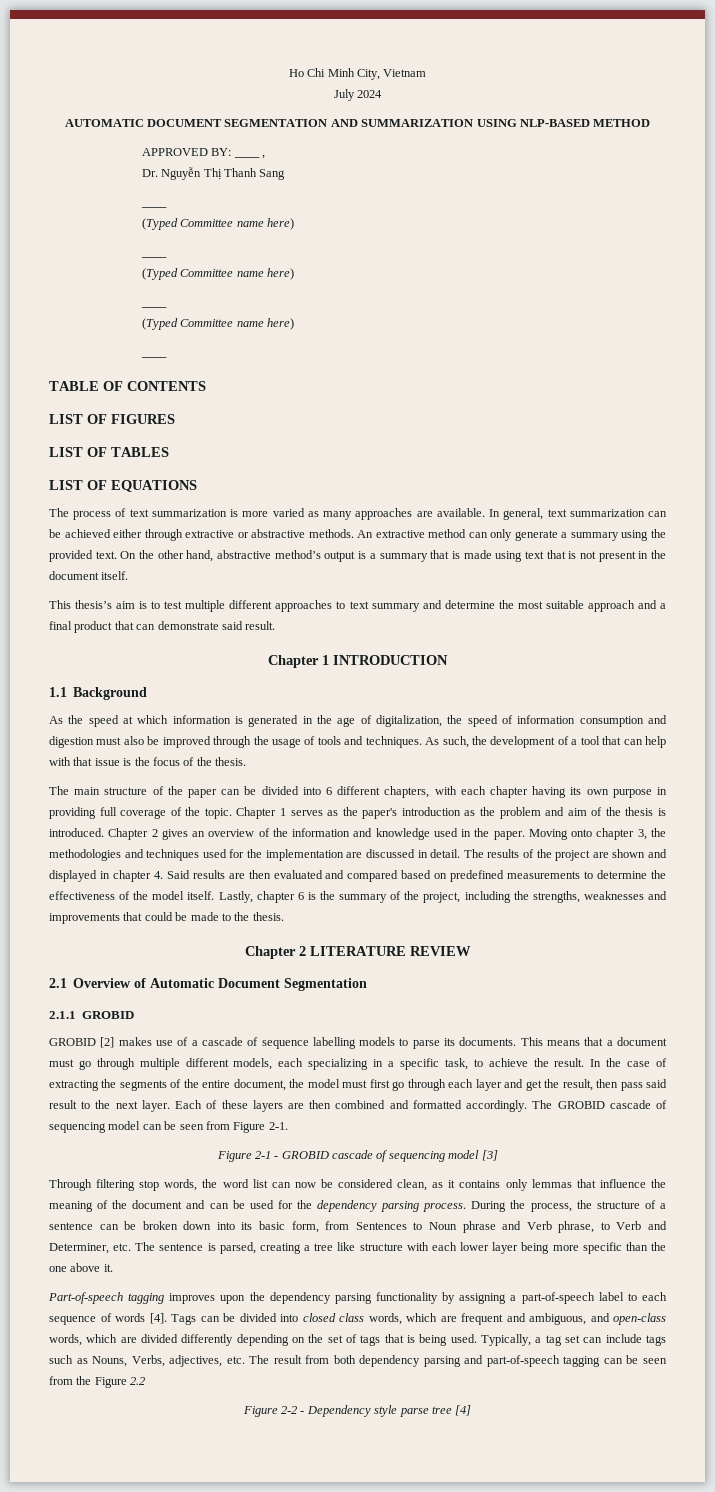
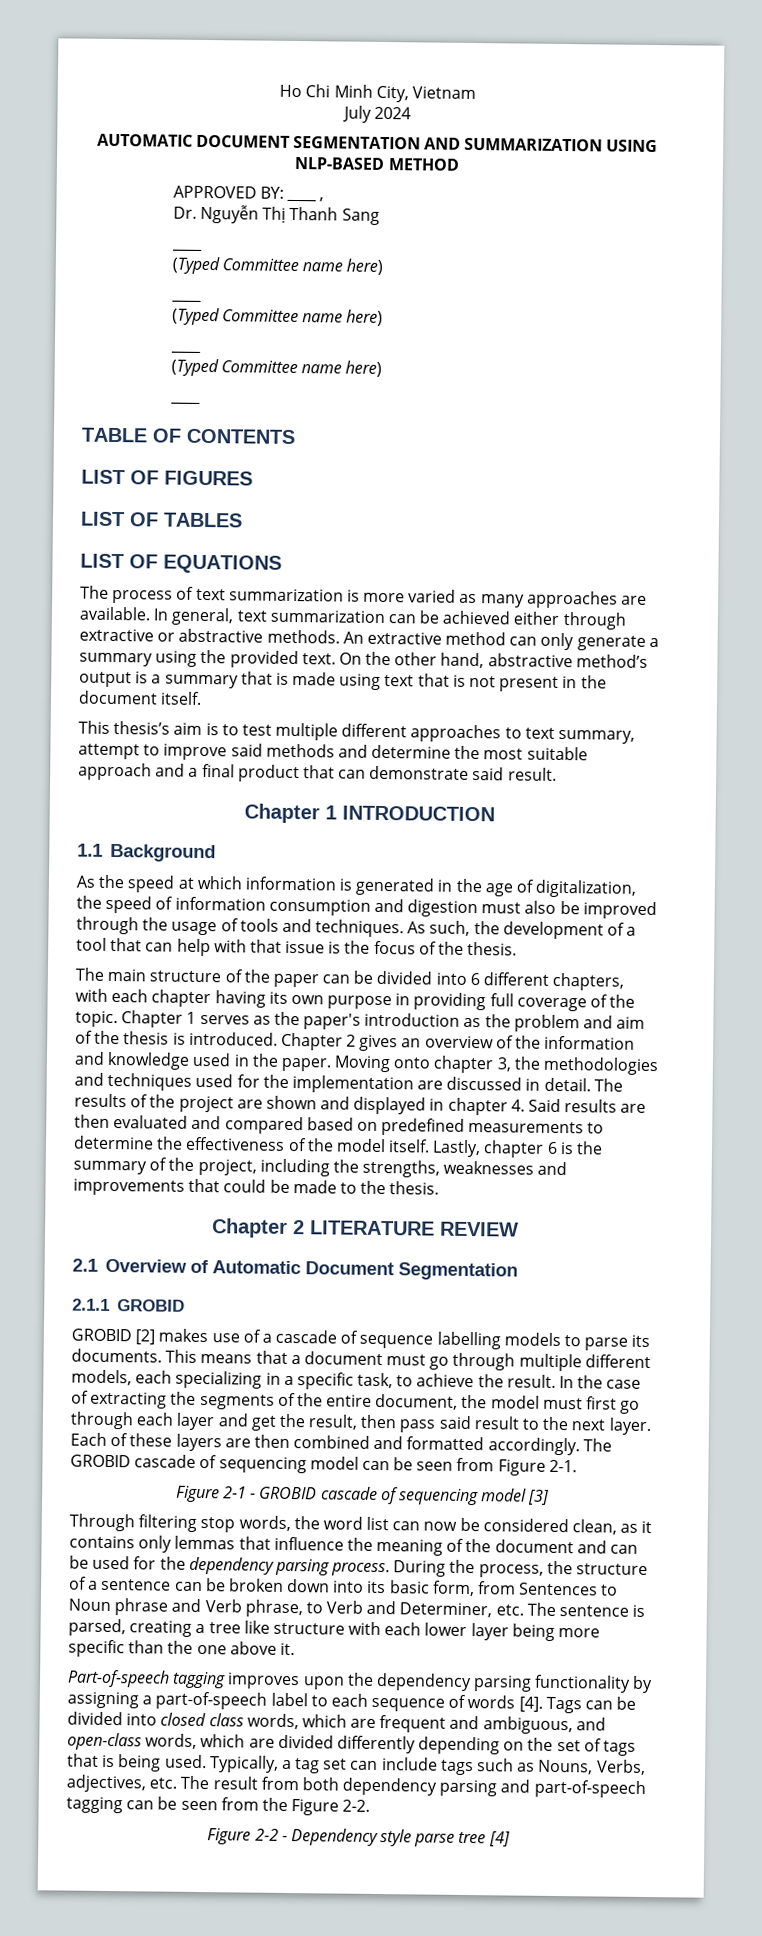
[371,603,420,612] summary -> [558,729,636,744] [78,743,335,761] summary, attempt to improve said methods
[130,1377,146,1385] 2.2 -> [342,1799,371,1812] 2-2.

